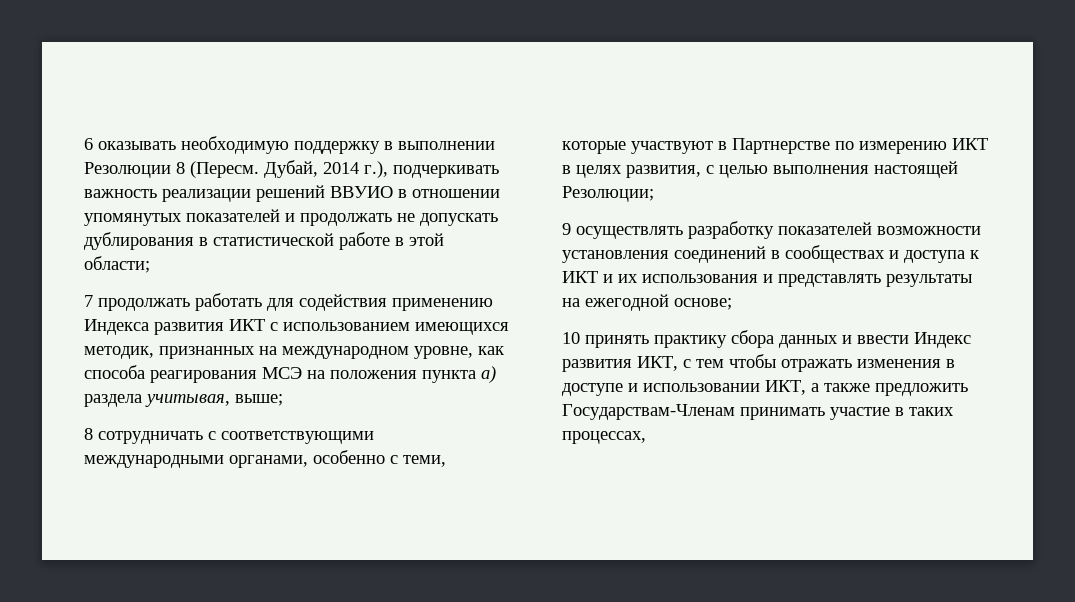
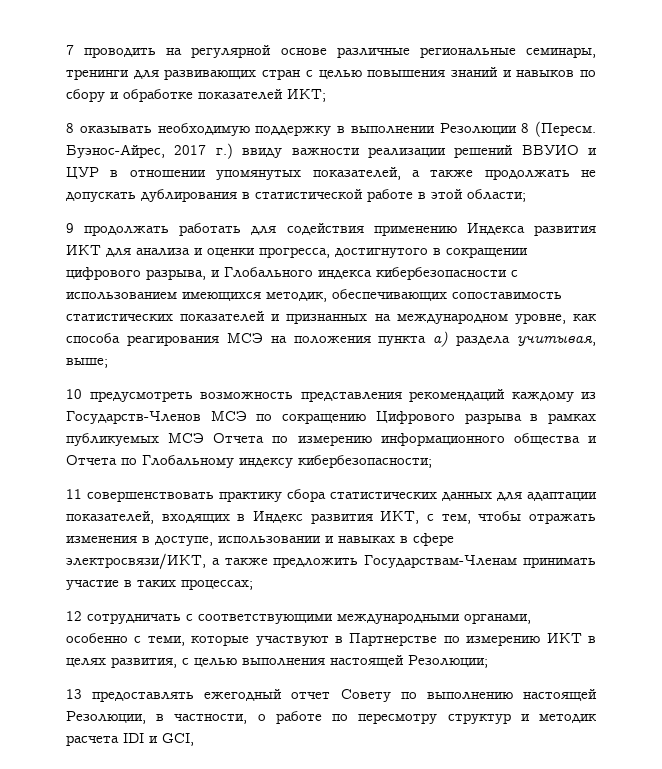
[84,138,93,150] 6 -> [66,45,596,58] [66,67,596,80] [66,89,326,102] [66,123,74,133] 7 проводить на регулярной основе различные региональные семинары, тренинги для развивающих стран с целью повышения знаний и навыков по сбору и обработке показателей ИКТ; // 8
[264,160,499,178] [84,189,157,198] Дубай, 2014 г.), подчеркивать важность -> [66,143,360,159] Буэнос-Айрес, 2017 г.) ввиду важности
(393, 192) none -> [588,148,597,155] [66,167,99,179] и ЦУР
[186,209,295,222] показателей и -> [312,167,474,180] показателей, а также
[84,295,93,307] 7 -> [66,223,74,233] 9
[270,322,509,335] [84,346,154,359] с использованием имеющихся методик, -> [106,247,528,258] [66,267,518,280] [66,289,562,302] [66,311,281,322] для анализа и оценки прогресса, достигнутого в сокращении цифрового разрыва, и Глобального индекса кибербезопасности с использованием имеющихся методик, обеспечивающих сопоставимость статистических показателей и
[84,428,93,440] 8 -> [66,389,596,402] [66,410,596,424] [66,432,597,446] [66,455,432,468] [66,489,597,502] [66,511,596,524] [66,533,454,546] [66,553,596,570] [66,579,253,590] [66,611,82,621] 10 предусмотреть возможность представления рекомендаций каждому из Государств-Членов МСЭ по сокращению Цифрового разрыва в рамках публикуемых МСЭ Отчета по измерению информационного общества и Отчета по Глобальному индексу кибербезопасности; // 11 совершенствовать практику сбора статистических данных для адаптации показателей, входящих в Индекс развития ИКТ, с тем, чтобы отражать изменения в доступе, использовании и навыках в сфере электросвязи/ИКТ, а также предложить Государствам-Членам принимать участие в таких процессах; // 12
[562,221,981,239] [562,245,979,263] [562,271,972,287] [562,294,732,311] [562,330,971,348] [562,354,955,372] [562,380,968,396] [562,404,954,420] [562,431,646,444] 9 осуществлять разработку показателей возможности установления соединений в сообществах и доступа к ИКТ и их использования и представлять результаты на ежегодной основе; // 10 принять практику сбора данных и ввести Индекс развития ИКТ, с тем чтобы отражать изменения в доступе и использовании ИКТ, а также предложить Государствам-Членам принимать участие в таких процессах, -> [66,689,598,702] [66,711,596,724] [66,733,194,746] 13 предоставлять ежегодный отчет Совету по выполнению настоящей Резолюции, в частности, о работе по пересмотру структур и методик расчета IDI и GCI,

